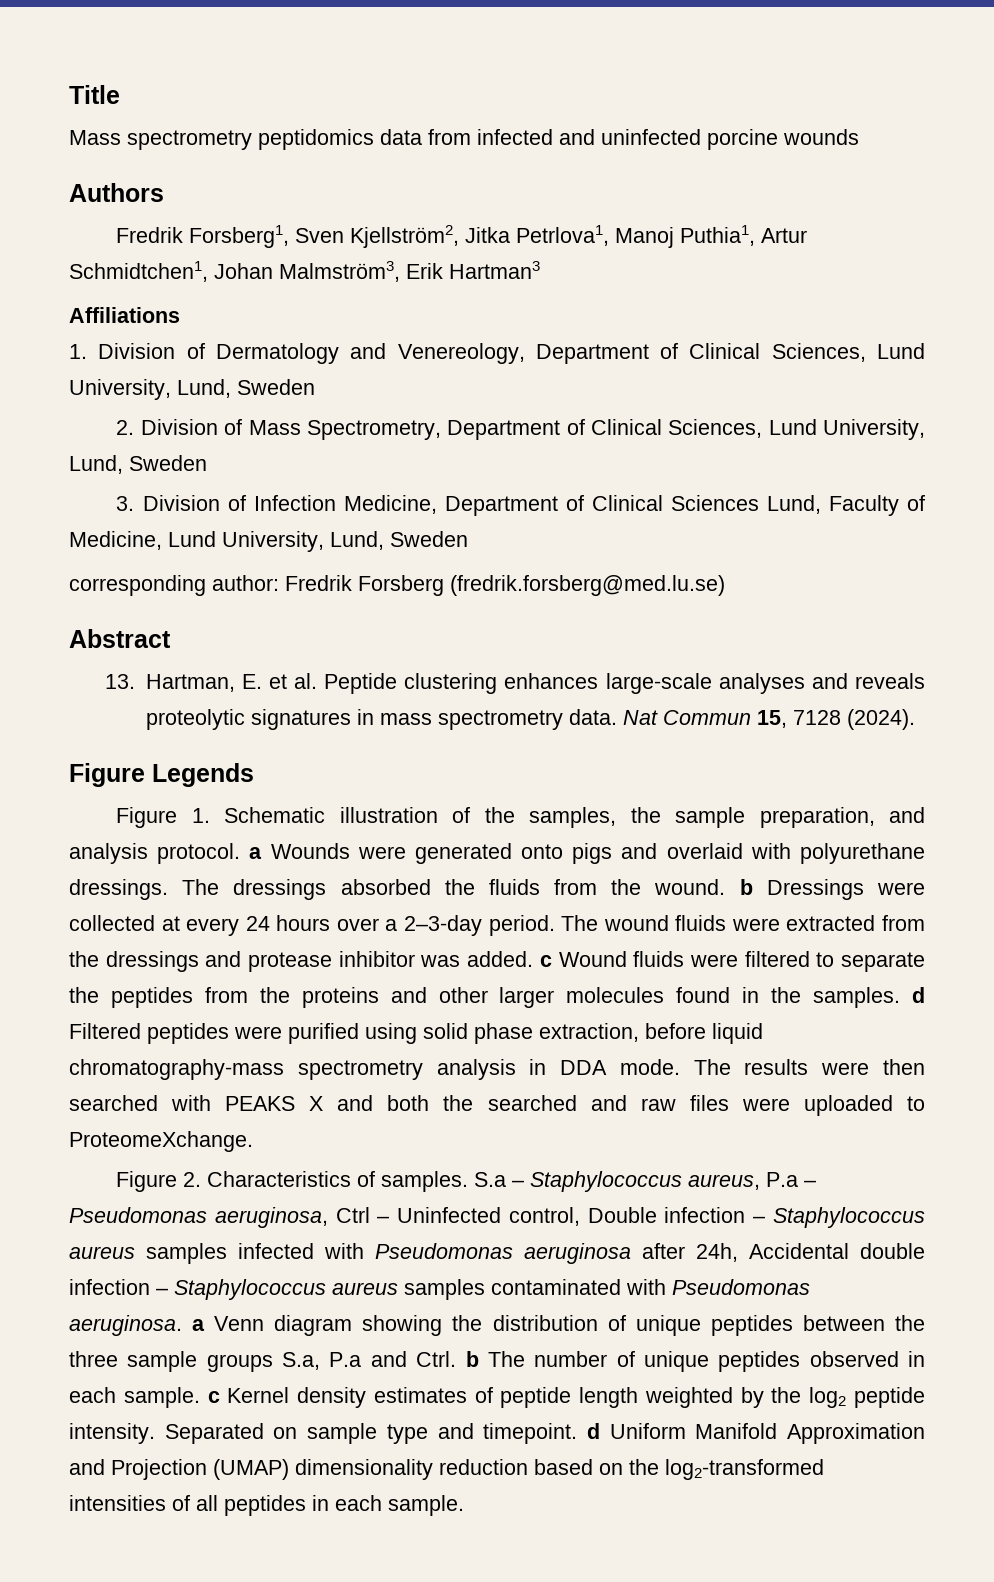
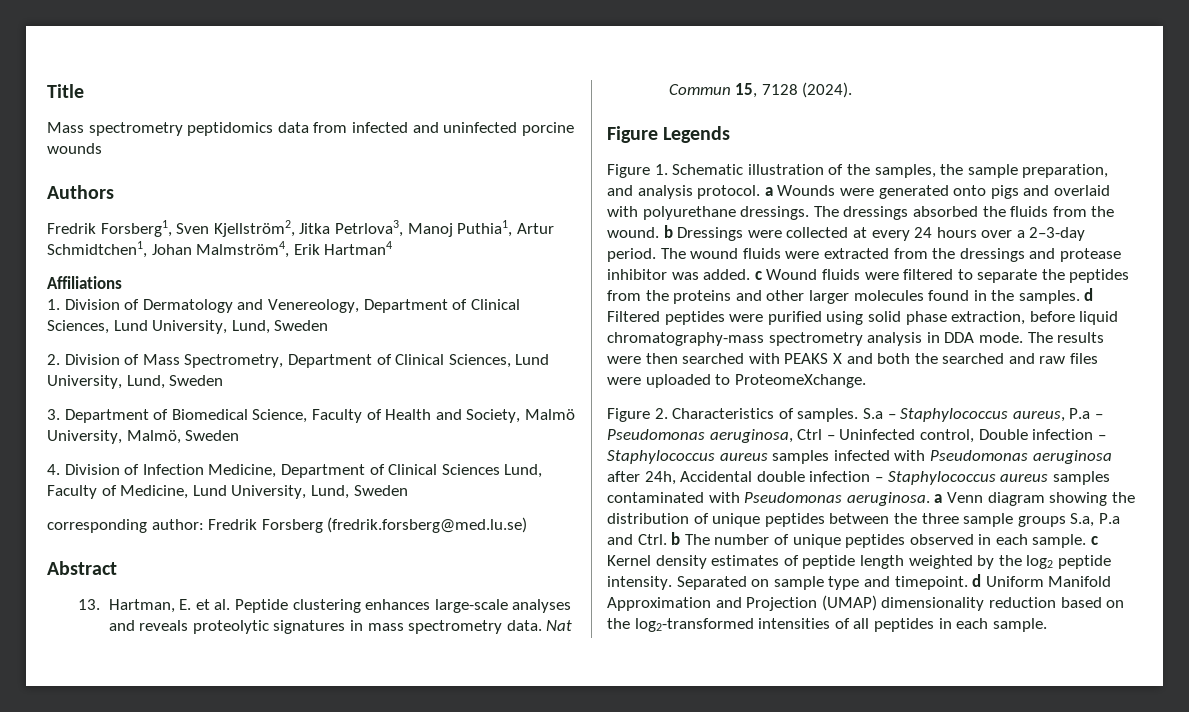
[516,225,610,246] Petrlova1, -> [334,220,403,237] Petrlova3,
[279,261,540,282] Malmström3, Erik Hartman3 -> [196,241,393,258] Malmström4, Erik Hartman4
(135, 503) none -> [64,409,575,423] [47,430,240,444] [47,464,60,475] Department of Biomedical Science, Faculty of Health and Society, Malmö University, Malmö, Sweden // 4.

